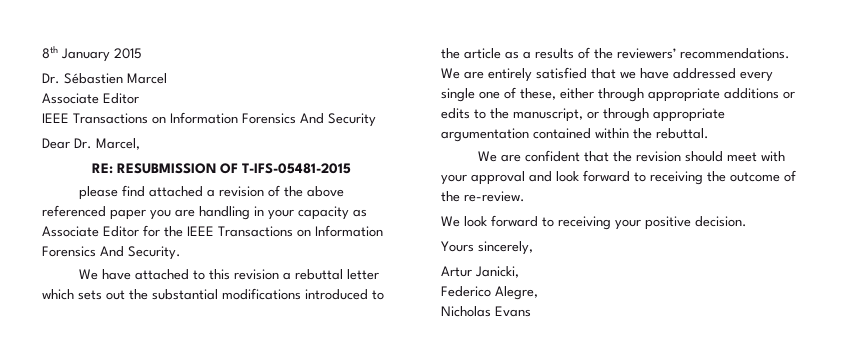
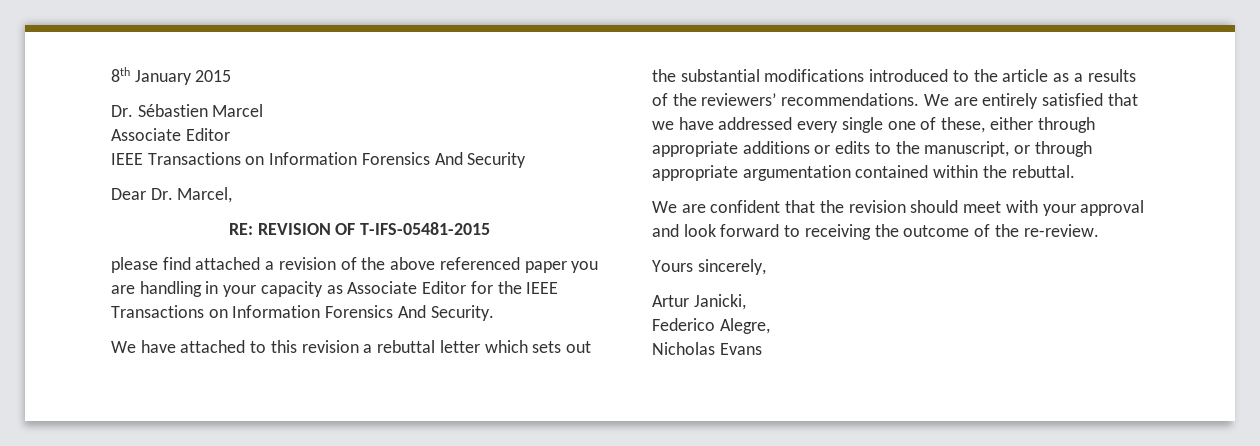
[116,163,216,174] RESUBMISSION -> [257,223,331,235] REVISION
[441,215,747,230] // We look forward to receiving your positive decision. -> (1099, 230) none

